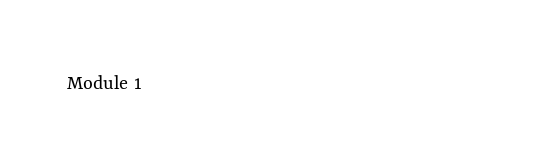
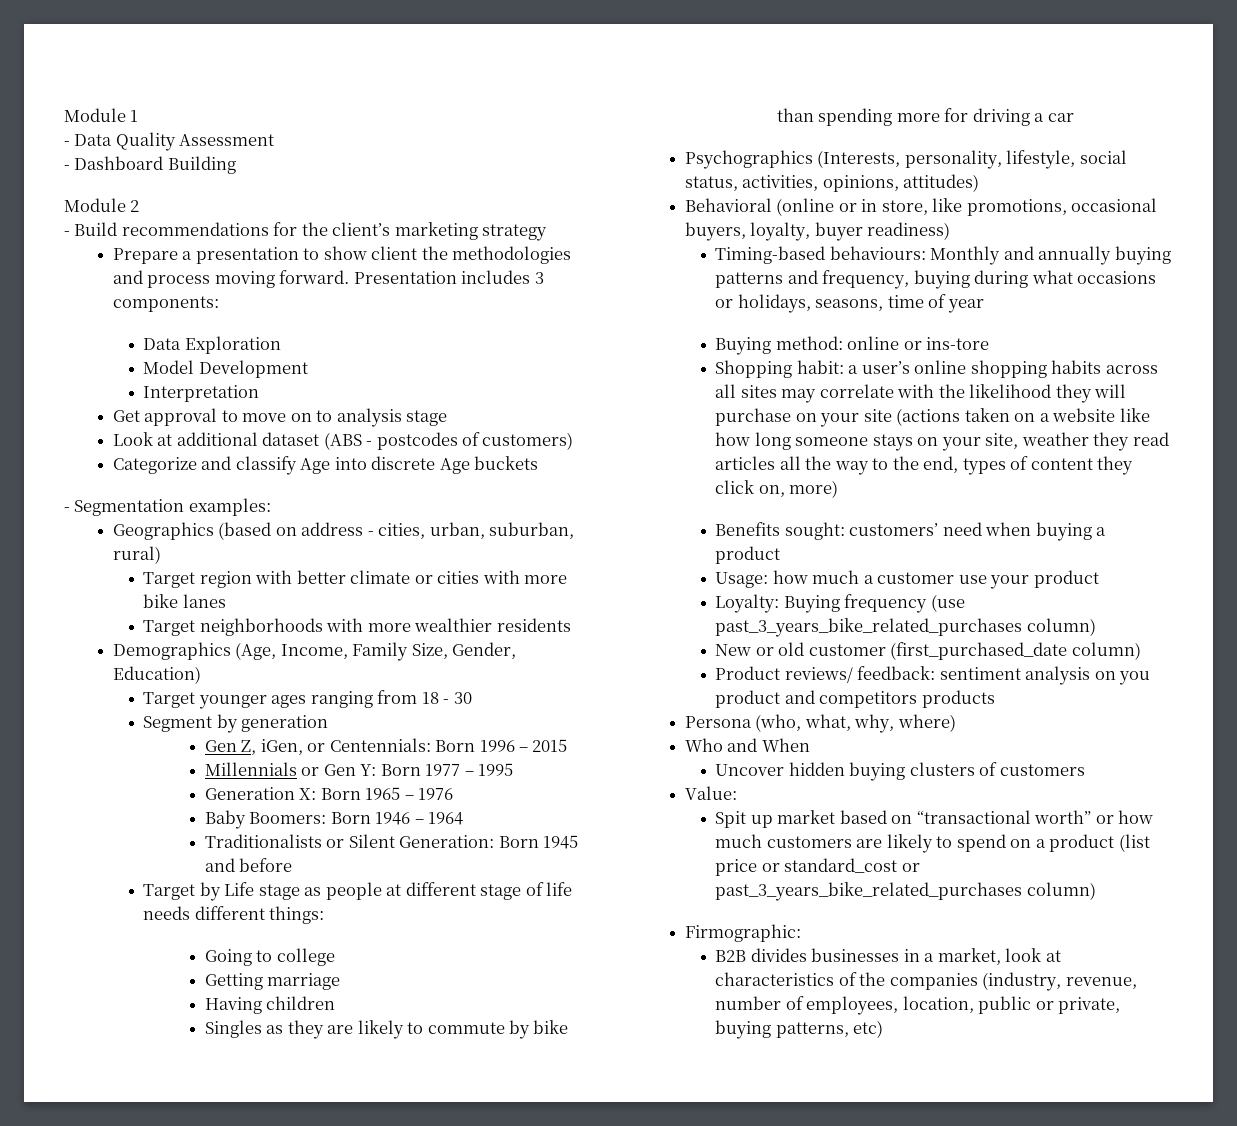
(142, 83) none -> [64,132,275,151] [64,156,236,174] [64,198,140,212] [64,222,548,241] [112,246,572,264] [112,270,544,288] [112,296,219,312] [143,336,281,354] [143,360,308,378] [143,385,260,402] [112,408,448,427] [112,432,574,450] [112,456,539,475] [64,498,271,516] [112,522,575,540] [112,546,161,564] [143,570,568,588] [143,594,226,608] [143,618,571,636] [112,642,517,661] [112,666,201,684] [143,690,472,709] [143,714,329,733] [204,738,568,755] [204,762,514,776] [204,787,454,800] [204,810,464,829] [204,834,579,849] [204,858,293,872] [143,882,573,901] [143,906,325,924] [204,948,335,966] [204,973,341,990] [204,996,336,1014] [204,1020,569,1039] [776,108,1074,126] [684,150,1127,169] [684,174,980,192] [684,198,1158,216] [684,222,951,241] [715,246,1171,265] [715,270,1157,289] [715,294,984,313] [715,336,990,355] [715,360,1158,378] [715,384,1127,403] [715,408,1150,427] [715,432,1169,451] [715,456,1134,475] [715,480,839,498] [715,522,1107,541] [715,546,781,564] [715,570,1099,589] [715,594,965,613] [715,618,1096,637] [715,642,1141,660] [715,666,1151,685] [715,690,995,708] [684,714,956,733] [684,738,810,752] [715,762,1085,781] [684,786,737,800] [715,810,1154,828] [715,834,1150,853] [715,858,920,876] [715,882,1096,901] [684,924,801,942] [715,948,1061,965] [715,972,1137,991] [715,996,1121,1015] [715,1020,884,1039] // - Data Quality Assessment // - Dashboard Building // Module 2 // - Build recommendations for the client’s marketing strategy // Prepare a presentation to show client the methodologies and process moving forward. Presentation includes 3 components: // Data Exploration // Model Development // Interpretation // Get approval to move on to analysis stage // Look at additional dataset (ABS - postcodes of customers) // Categorize and classify Age into discrete Age buckets // - Segmentation examples: // Geographics (based on address - cities, urban, suburban, rural) // Target region with better climate or cities with more bike lanes // Target neighborhoods with more wealthier residents // Demographics (Age, Income, Family Size, Gender, Education) // Target younger ages ranging from 18 - 30 // Segment by generation // Gen Z, iGen, or Centennials: Born 1996 – 2015 // Millennials or Gen Y: Born 1977 – 1995 // Generation X: Born 1965 – 1976 // Baby Boomers: Born 1946 – 1964 // Traditionalists or Silent Generation: Born 1945 and before // Target by Life stage as people at different stage of life needs different things: // Going to college // Getting marriage // Having children // Singles as they are likely to commute by bike than spending more for driving a car // Psychographics (Interests, personality, lifestyle, social status, activities, opinions, attitudes) // Behavioral (online or in store, like promotions, occasional buyers, loyalty, buyer readiness) // Timing-based behaviours: Monthly and annually buying patterns and frequency, buying during what occasions or holidays, seasons, time of year // Buying method: online or ins-tore // Shopping habit: a user’s online shopping habits across all sites may correlate with the likelihood they will purchase on your site (actions taken on a website like how long someone stays on your site, weather they read articles all the way to the end, types of content they click on, more) // Benefits sought: customers’ need when buying a product // Usage: how much a customer use your product // Loyalty: Buying frequency (use past_3_years_bike_related_purchases column) // New or old customer (first_purchased_date column) // Product reviews/ feedback: sentiment analysis on you product and competitors products // Persona (who, what, why, where) // Who and When // Uncover hidden buying clusters of customers // Value: // Spit up market based on “transactional worth” or how much customers are likely to spend on a product (list price or standard_cost or past_3_years_bike_related_purchases column) // Firmographic: // B2B divides businesses in a market, look at characteristics of the companies (industry, revenue, number of employees, location, public or private, buying patterns, etc)

